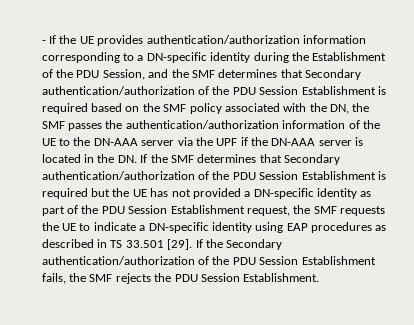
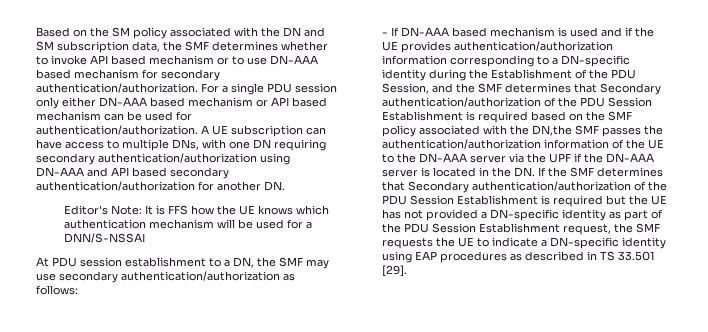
[41,35,57,44] - If -> [36,27,325,39] [36,41,328,53] [36,55,318,65] [36,69,220,81] [36,83,337,95] [36,97,327,109] [36,111,192,121] [36,125,326,137] [36,139,326,151] [36,153,290,165] [36,167,229,179] [36,181,285,191] [64,205,330,215] [64,219,313,229] [64,233,146,243] [36,257,329,269] [36,271,295,283] [36,285,78,295] [382,27,634,37] Based on the SM policy associated with the DN and SM subscription data, the SMF determines whether to invoke API based mechanism or to use DN-AAA based mechanism for secondary authentication/authorization. For a single PDU session only either DN-AAA based mechanism or API based mechanism can be used for authentication/authorization. A UE subscription can have access to multiple DNs, with one DN requiring secondary authentication/authorization using DN-AAA and API based secondary authentication/authorization for another DN. // Editor's Note: It is FFS how the UE knows which authentication mechanism will be used for a DNN/S-NSSAI // At PDU session establishment to a DN, the SMF may use secondary authentication/authorization as follows: // - If DN-AAA based mechanism is used and if
[330,103,370,114] DN, the -> [532,125,573,136] DN,the
[195,239,283,250] [41,256,376,265] [41,273,320,284] If the Secondary authentication/authorization of the PDU Session Establishment fails, the SMF rejects the PDU Session Establishment. -> (408, 271) none

